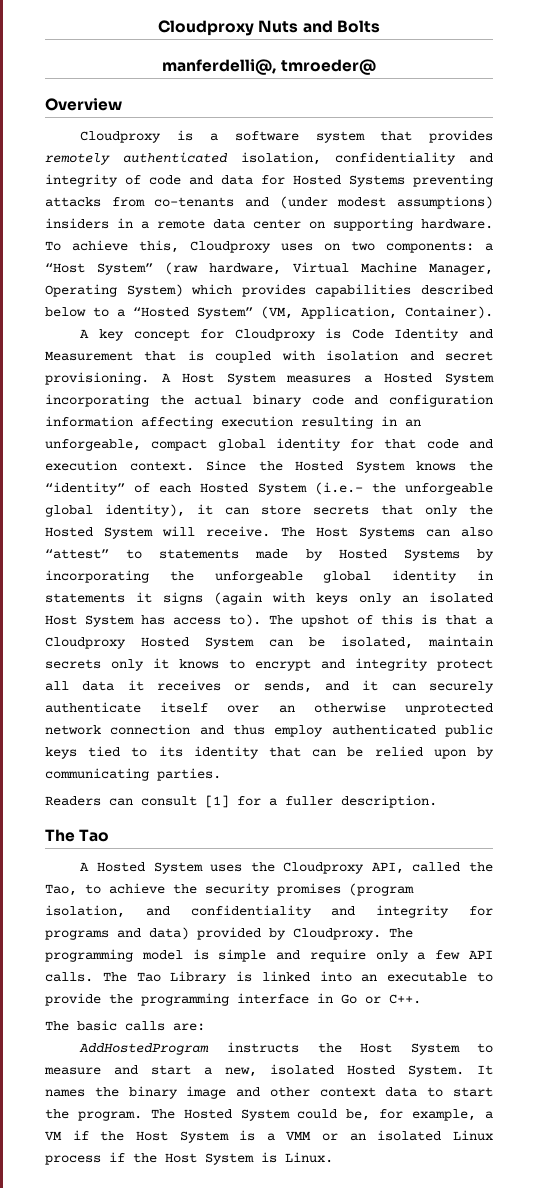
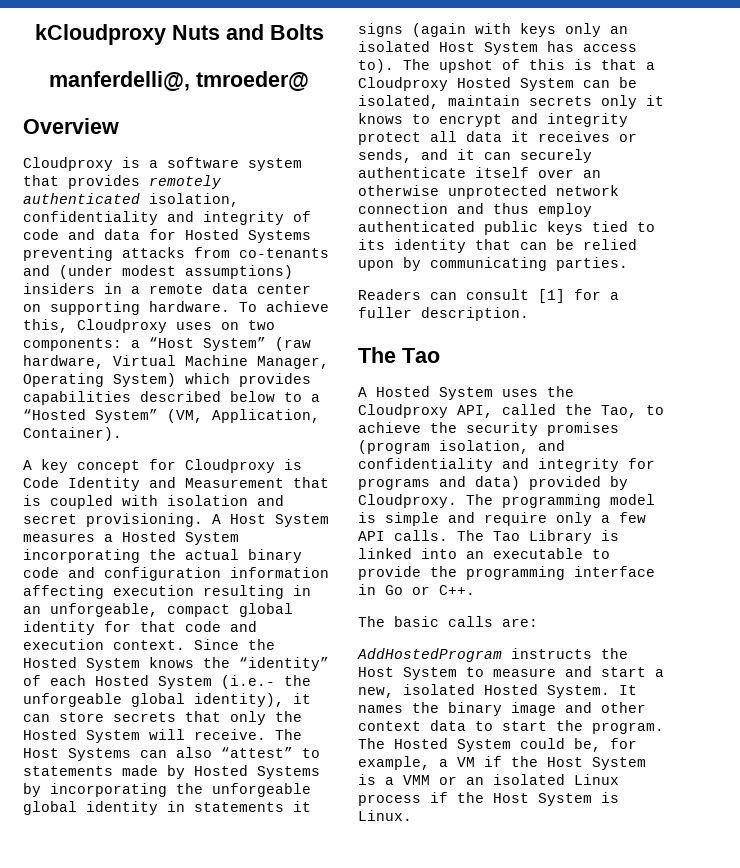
[158,20,255,36] Cloudproxy -> [34,24,166,45] kCloudproxy

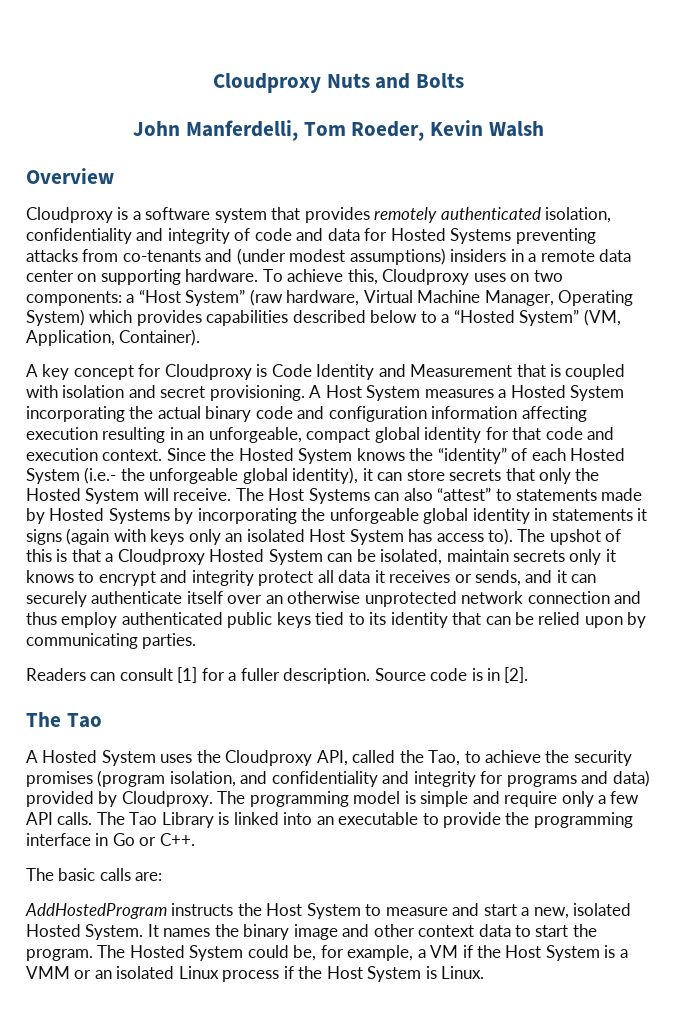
[34,24,166,45] kCloudproxy -> [212,73,321,93] Cloudproxy
[49,71,309,91] manferdelli@, tmroeder@ -> [133,120,544,141] John Manferdelli, Tom Roeder, Kevin Walsh
(529, 314) none -> [374,667,529,683] Source code is in [2].

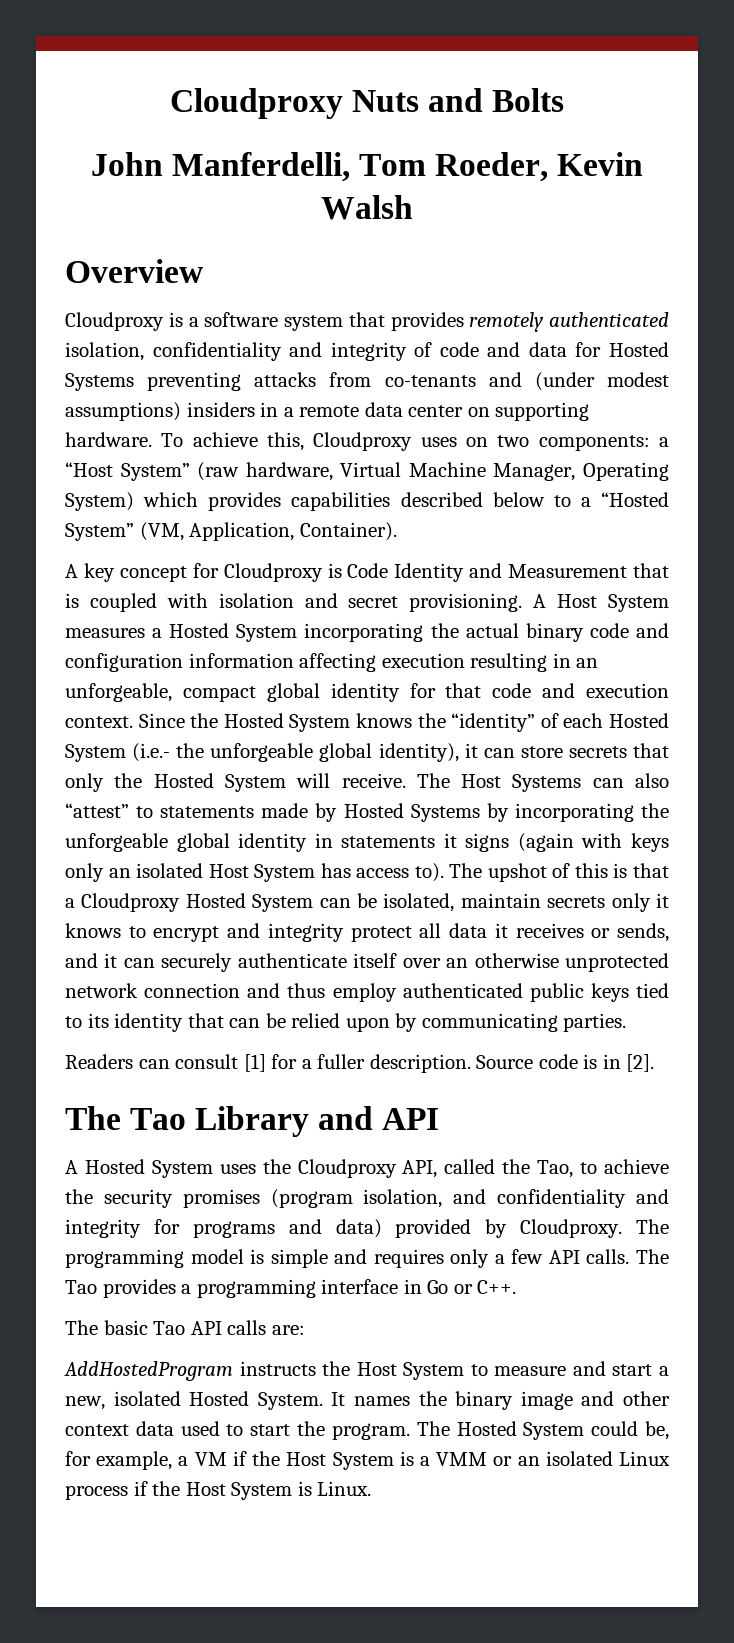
(102, 720) none -> [195,1106,440,1137] Library and API
[504,791,558,807] require -> [373,1249,444,1268] requires
[161,812,530,828] Library is linked into an executable to provide the -> [102,1279,192,1298] provides a
(96, 874) none -> [153,1321,222,1335] Tao API
(511, 930) none -> [180,1421,220,1436] used

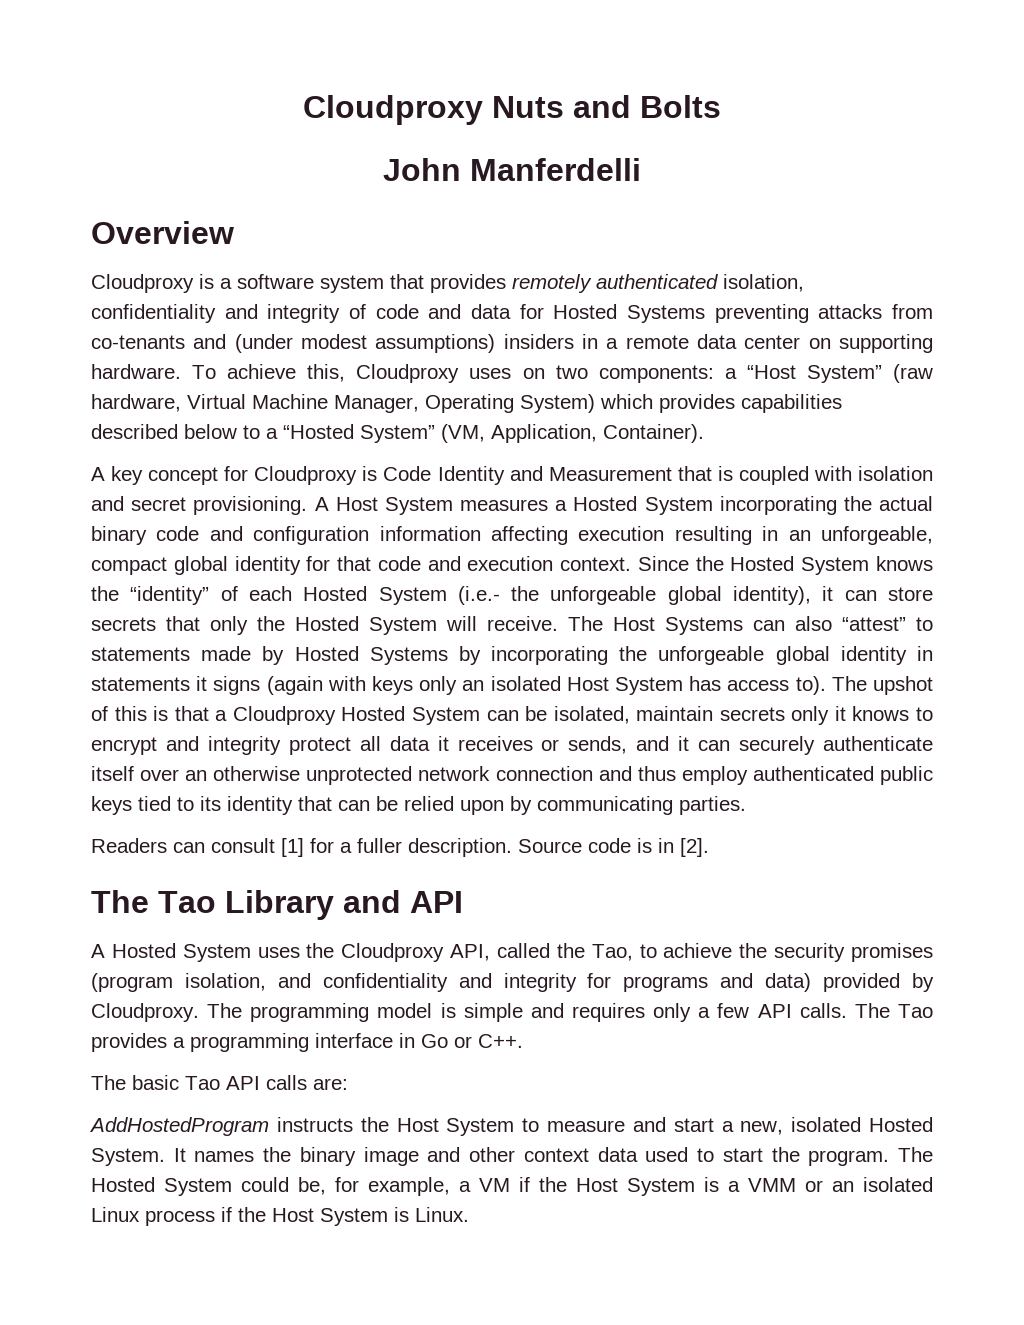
[171,152,644,182] [321,195,413,220] Manferdelli, Tom Roeder, Kevin Walsh -> [470,158,641,181] Manferdelli

